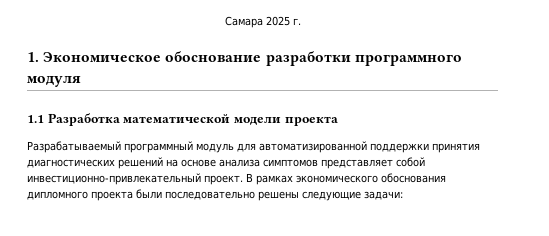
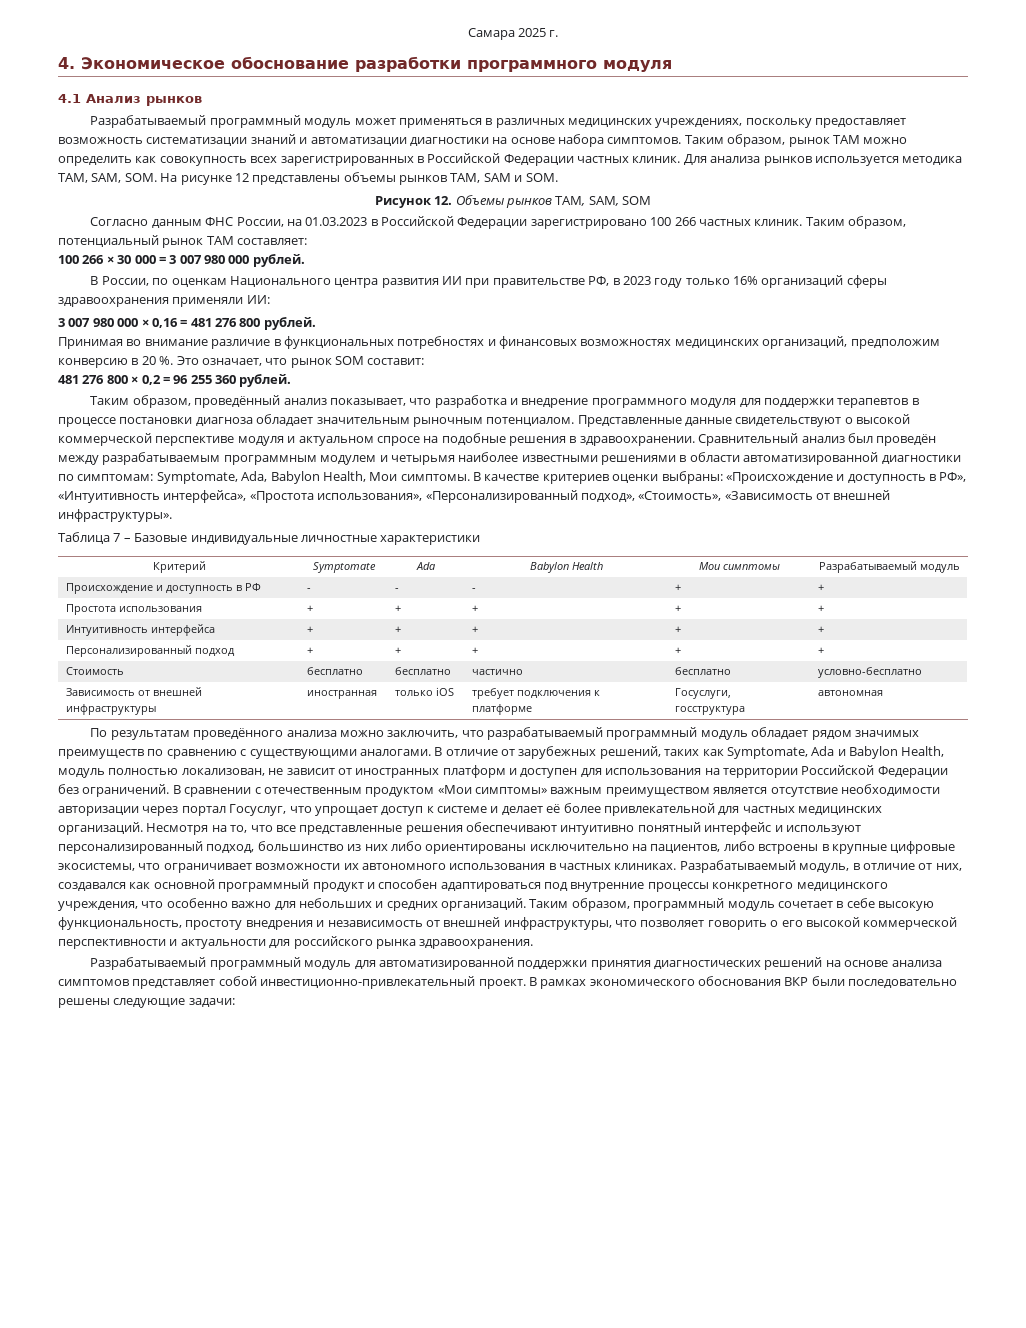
[27,52,39,62] 1. -> [58,57,75,69] 4.
[27,113,338,126] 1.1 Разработка математической модели проекта -> [58,94,202,106] [90,115,907,128] [58,134,908,147] [58,153,963,166] [58,172,558,185] [374,195,652,208] [90,216,907,229] [58,235,308,248] [58,254,305,267] [90,275,887,288] [58,295,270,307] [58,317,316,330] [58,336,940,349] [58,356,425,368] [58,374,292,387] [90,395,919,408] [58,414,911,427] [58,433,937,446] [58,452,961,465] [58,471,967,484] [58,490,891,503] [58,509,172,522] [58,532,481,545] [152,561,206,573] [312,562,376,573] [416,562,436,570] [529,562,603,573] [698,562,780,570] [818,561,960,573] [66,583,262,594] [307,588,312,591] [395,588,400,591] [472,588,477,591] [675,584,682,591] [818,584,825,591] [66,604,203,615] [307,605,314,612] [395,605,402,612] [472,605,479,612] [675,605,682,612] [818,605,825,612] [66,624,216,636] [307,626,314,633] [395,626,402,633] [472,626,479,633] [675,626,682,633] [818,626,825,633] [66,645,236,657] [307,647,314,654] [395,647,402,654] [472,647,479,654] [675,647,682,654] [818,647,825,654] [66,667,125,675] [307,667,364,675] [395,667,452,675] [472,669,524,675] [675,667,732,675] [818,667,923,678] [66,687,203,696] [66,704,157,715] [307,690,378,699] [395,687,455,696] [472,688,601,699] [472,704,533,715] [675,688,732,699] [675,706,746,715] [818,690,884,696] [90,727,919,740] [58,746,945,759] [58,765,948,778] [58,784,940,797] [58,803,882,816] [58,822,861,835] [58,841,956,854] [58,860,962,873] [58,879,888,892] [58,898,934,911] [58,917,958,930] [58,936,534,949] 4.1 Анализ рынков // Разрабатываемый программный модуль может применяться в различных медицинских учреждениях, поскольку предоставляет возможность систематизации знаний и автоматизации диагностики на основе набора симптомов. Таким образом, рынок TAM можно определить как совокупность всех зарегистрированных в Российской Федерации частных клиник. Для анализа рынков используется методика TAM, SAM, SOM. На рисунке 12 представлены объемы рынков TAM, SAM и SOM. // Рисунок 12. Объемы рынков TAM, SAM, SOM // Согласно данным ФНС России, на 01.03.2023 в Российской Федерации зарегистрировано 100 266 частных клиник. Таким образом, потенциальный рынок TAM составляет: // 100 266 × 30 000 = 3 007 980 000 рублей. // В России, по оценкам Национального центра развития ИИ при правительстве РФ, в 2023 году только 16% организаций сферы здравоохранения применяли ИИ: // 3 007 980 000 × 0,16 = 481 276 800 рублей. // Принимая во внимание различие в функциональных потребностях и финансовых возможностях медицинских организаций, предположим конверсию в 20 %. Это означает, что рынок SOM составит: // 481 276 800 × 0,2 = 96 255 360 рублей. // Таким образом, проведённый анализ показывает, что разработка и внедрение программного модуля для поддержки терапевтов в процессе постановки диагноза обладает значительным рыночным потенциалом. Представленные данные свидетельствуют о высокой коммерческой перспективе модуля и актуальном спросе на подобные решения в здравоохранении. Сравнительный анализ был проведён между разрабатываемым программным модулем и четырьмя наиболее известными решениями в области автоматизированной диагностики по симптомам: Symptomate, Ada, Babylon Health, Мои симптомы. В качестве критериев оценки выбраны: «Происхождение и доступность в РФ», «Интуитивность интерфейса», «Простота использования», «Персонализированный подход», «Стоимость», «Зависимость от внешней инфраструктуры». // Таблица 7 – Базовые индивидуальные личностные характеристики // Критерий | Symptomate | Ada | Babylon Health | Мои симптомы | Разрабатываемый модуль // Происхождение и доступность в РФ | - | - | - | + | + // Простота использования | + | + | + | + | + // Интуитивность интерфейса | + | + | + | + | + // Персонализированный подход | + | + | + | + | + // Стоимость | бесплатно | бесплатно | частично | бесплатно | условно-бесплатно // Зависимость от внешней инфраструктуры | иностранная | только iOS | требует подключения к платформе | Госуслуги, госструктура | автономная // По результатам проведённого анализа можно заключить, что разрабатываемый программный модуль обладает рядом значимых преимуществ по сравнению с существующими аналогами. В отличие от зарубежных решений, таких как Symptomate, Ada и Babylon Health, модуль полностью локализован, не зависит от иностранных платформ и доступен для использования на территории Российской Федерации без ограничений. В сравнении с отечественным продуктом «Мои симптомы» важным преимуществом является отсутствие необходимости авторизации через портал Госуслуг, что упрощает доступ к системе и делает её более привлекательной для частных медицинских организаций. Несмотря на то, что все представленные решения обеспечивают интуитивно понятный интерфейс и используют персонализированный подход, большинство из них либо ориентированы исключительно на пациентов, либо встроены в крупные цифровые экосистемы, что ограничивает возможности их автономного использования в частных клиниках. Разрабатываемый модуль, в отличие от них, создавался как основной программный продукт и способен адаптироваться под внутренние процессы конкретного медицинского учреждения, что особенно важно для небольших и средних организаций. Таким образом, программный модуль сочетает в себе высокую функциональность, простоту внедрения и независимость от внешней инфраструктуры, что позволяет говорить о его высокой коммерческой перспективности и актуальности для российского рынка здравоохранения.
[27,191,133,201] дипломного проекта -> [784,977,809,986] ВКР

